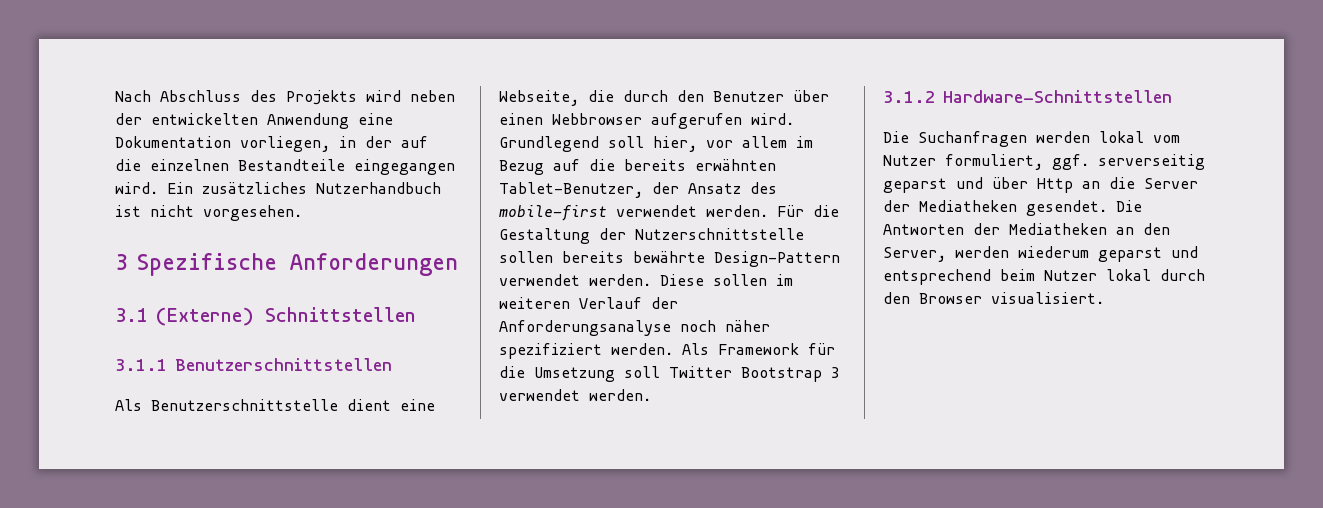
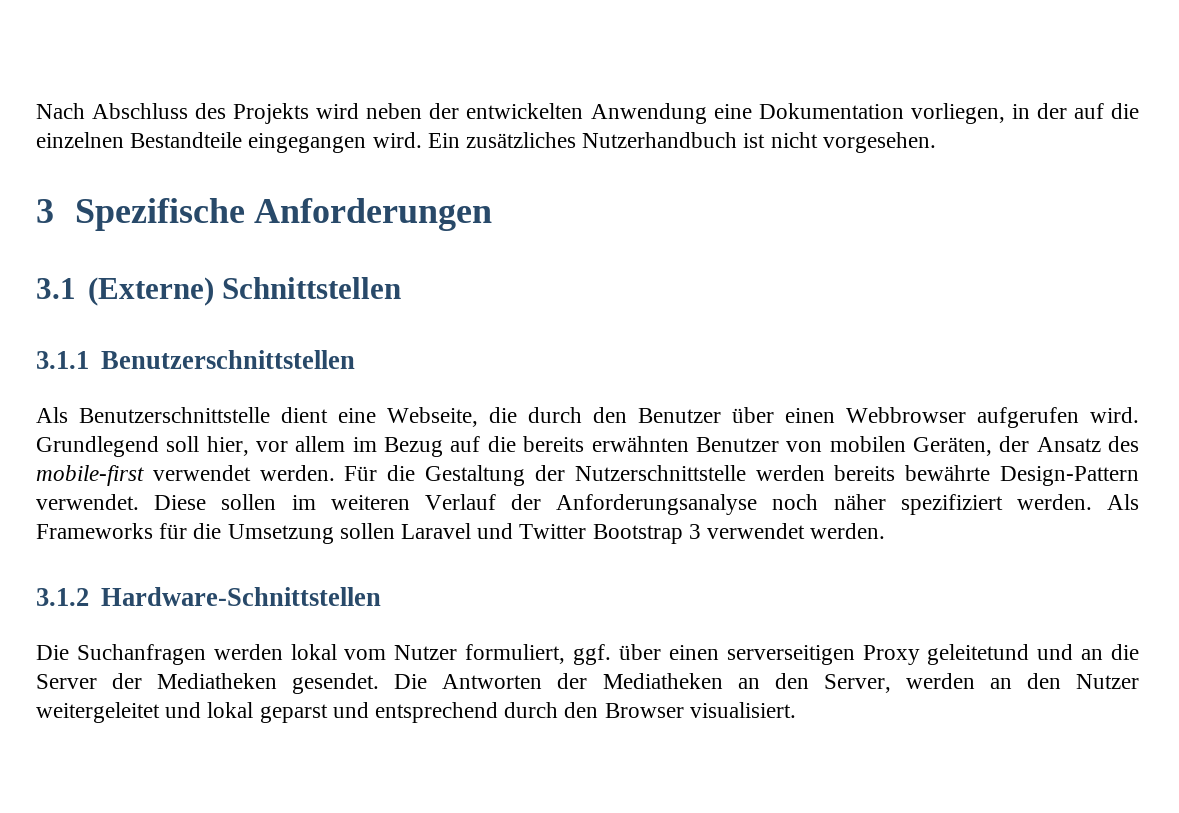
[499,182,643,198] Tablet-Benutzer, -> [695,436,992,456] Benutzer von mobilen Geräten,
[499,251,553,263] sollen -> [755,465,825,481] werden
[499,274,651,286] verwendet werden. -> [36,494,139,510] verwendet.
[718,343,799,355] Framework -> [36,523,153,539] Frameworks
[624,366,660,378] soll -> [339,523,514,539] sollen Laravel und
[1098,154,1205,170] [883,177,1073,193] serverseitig geparst und über Http -> [618,644,1074,665] über einen serverseitigen Proxy geleitetund und
[1018,246,1198,262] [883,269,1151,285] wiederum geparst und entsprechend beim Nutzer lokal -> [989,673,1139,689] [36,702,499,723] an den Nutzer weitergeleitet und lokal geparst und entsprechend

